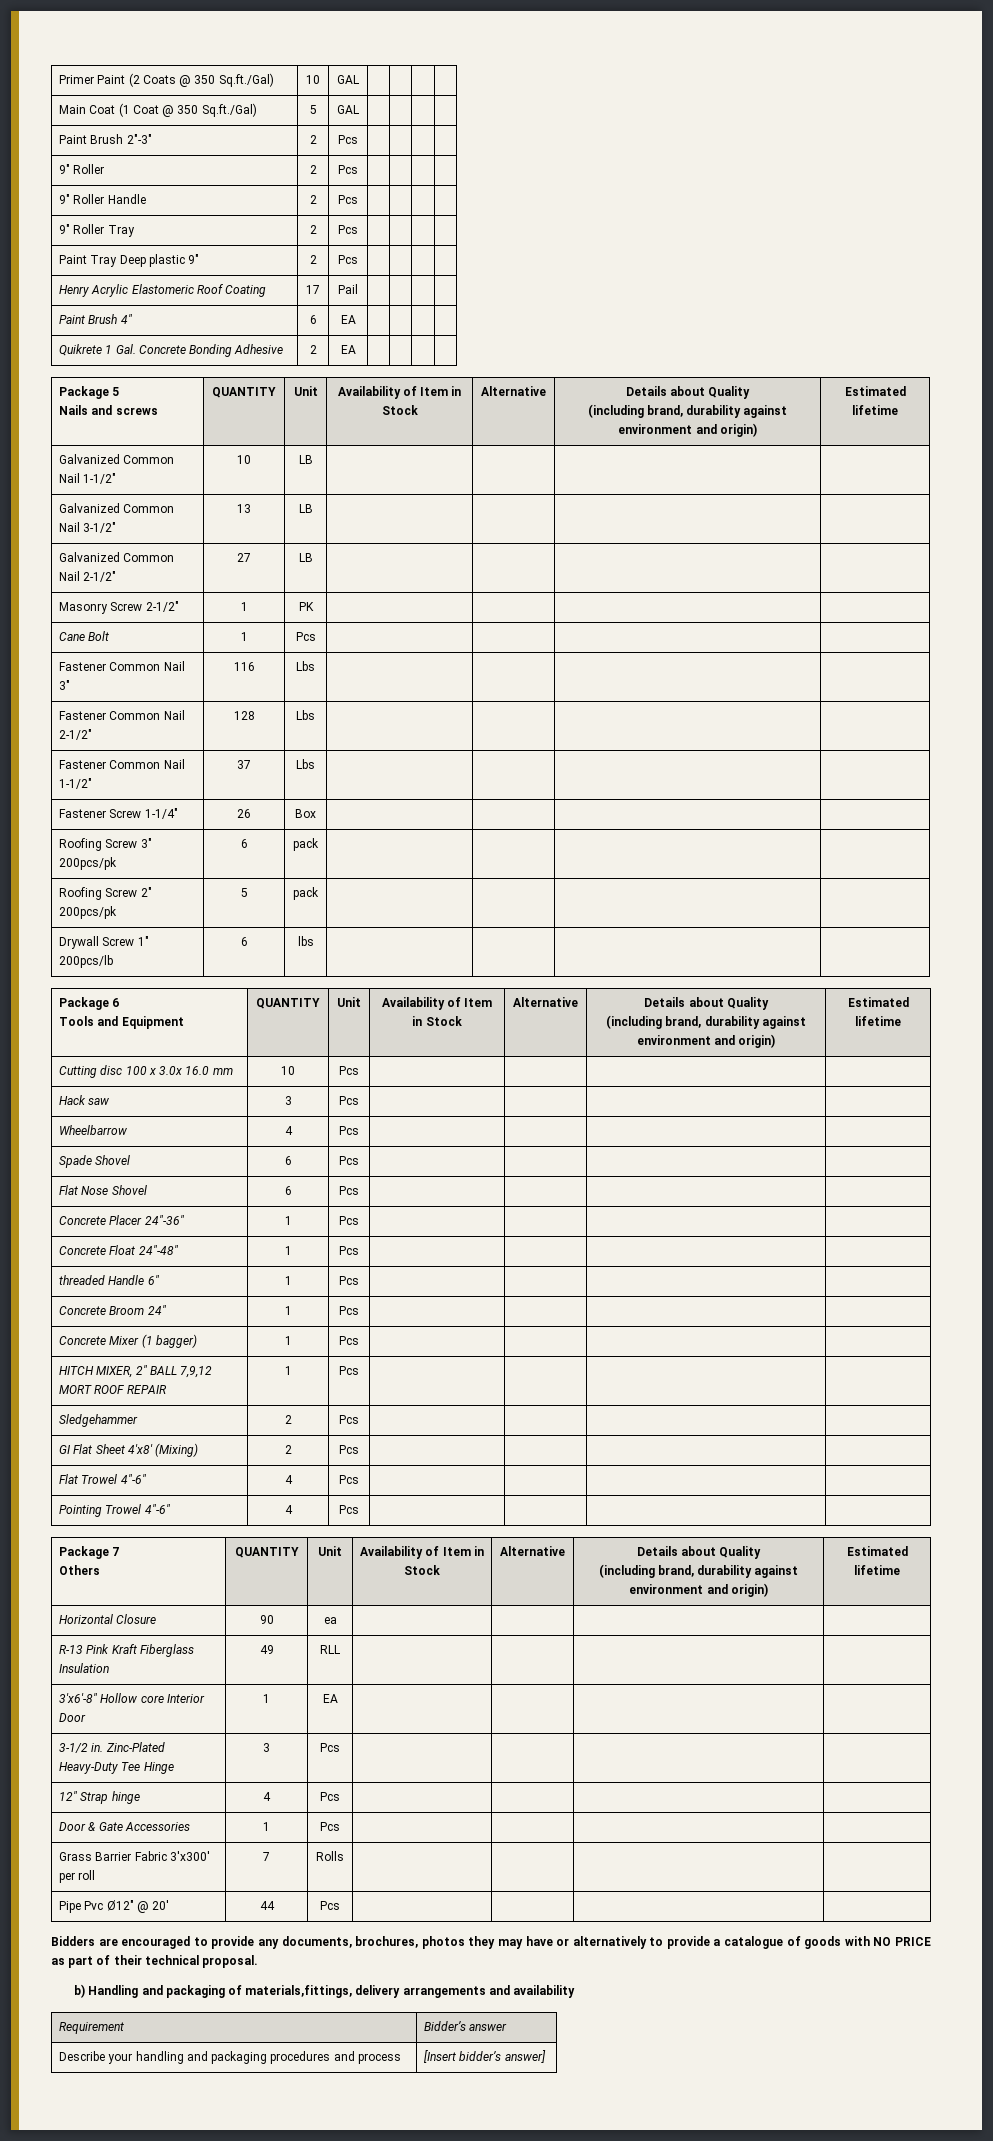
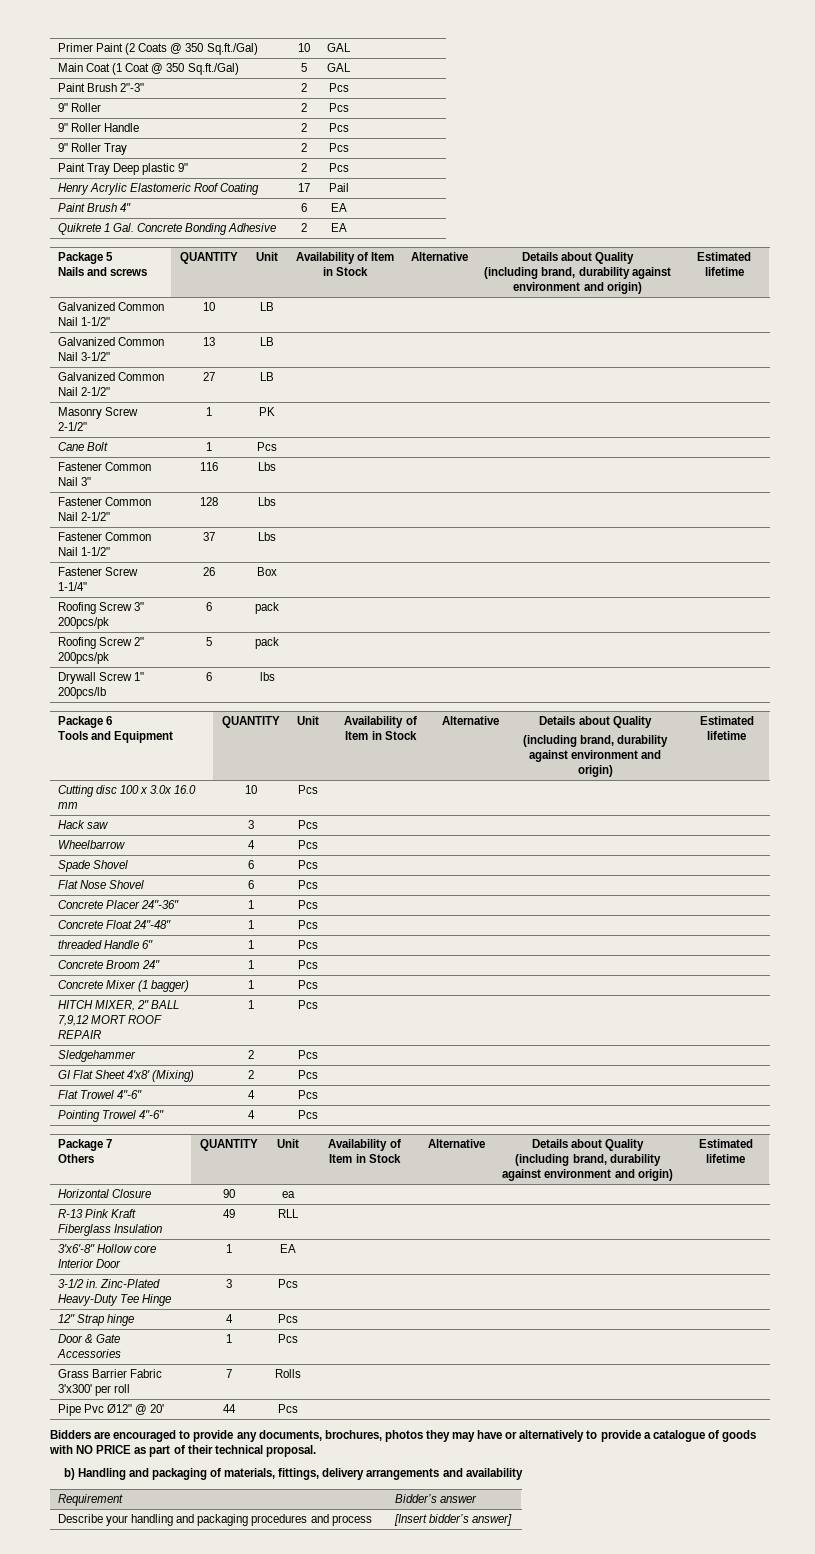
[245,1985,353,1998] materials,fittings, -> [224,1468,320,1480] materials, fittings,

